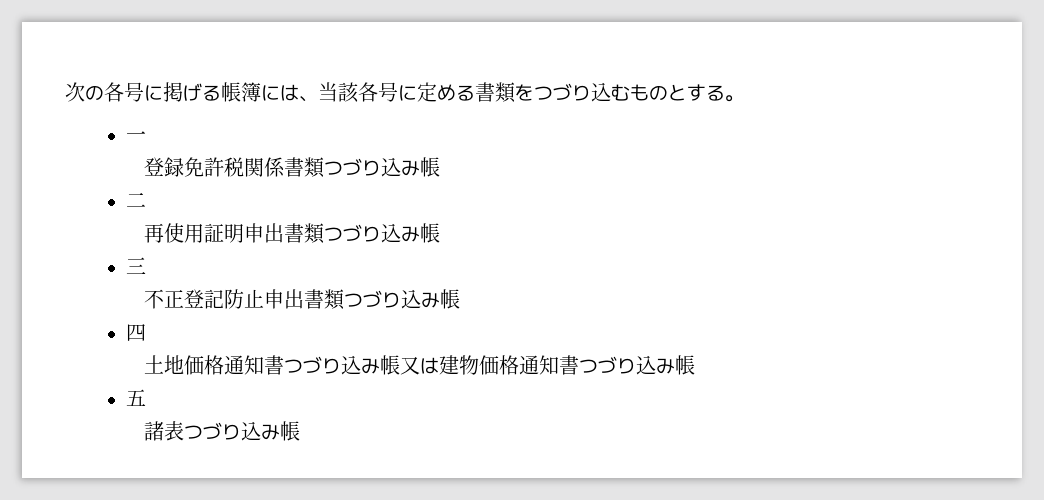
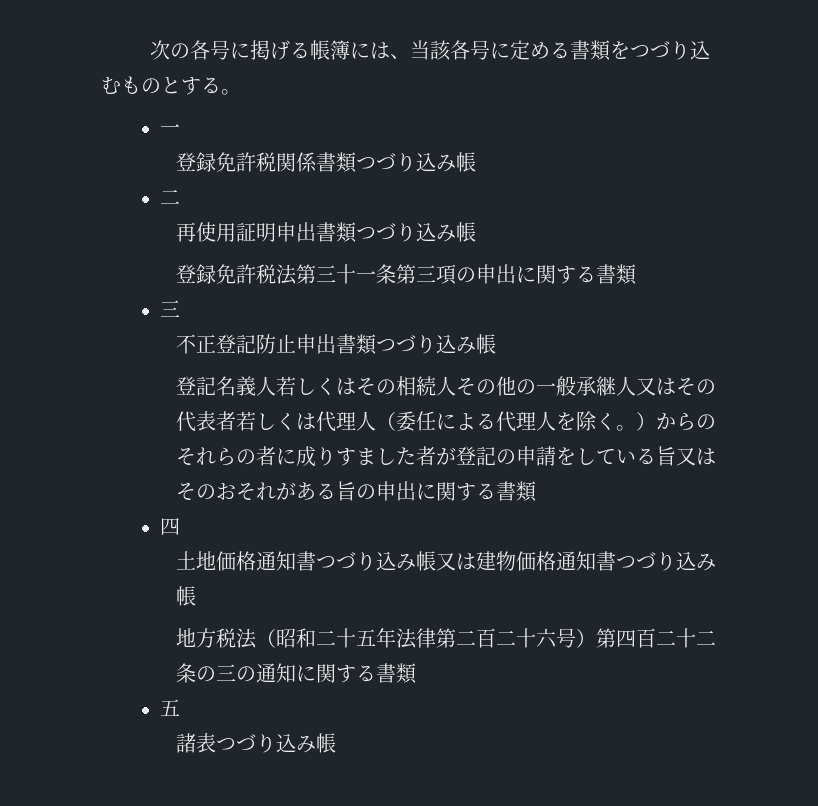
(440, 233) none -> [175,264,637,285] // 登録免許税法第三十一条第三項の申出に関する書類
(460, 299) none -> [175,376,716,396] [175,411,716,432] [175,446,716,467] [175,481,537,502] // 登記名義人若しくはその相続人その他の一般承継人又はその代表者若しくは代理人（委任による代理人を除く。）からのそれらの者に成りすました者が登記の申請をしている旨又はそのおそれがある旨の申出に関する書類
(695, 365) none -> [175,628,716,649] [175,663,417,684] // 地方税法（昭和二十五年法律第二百二十六号）第四百二十二条の三の通知に関する書類

